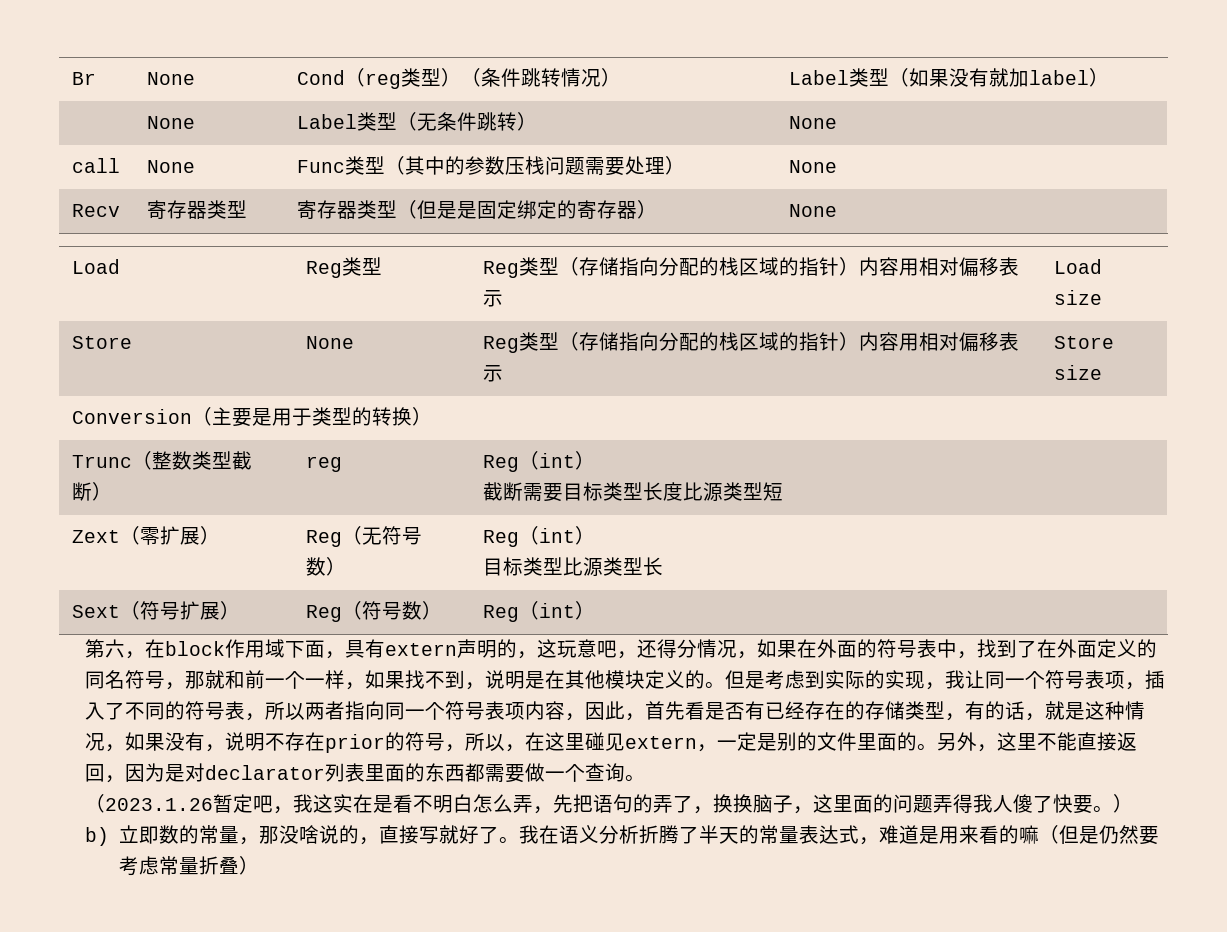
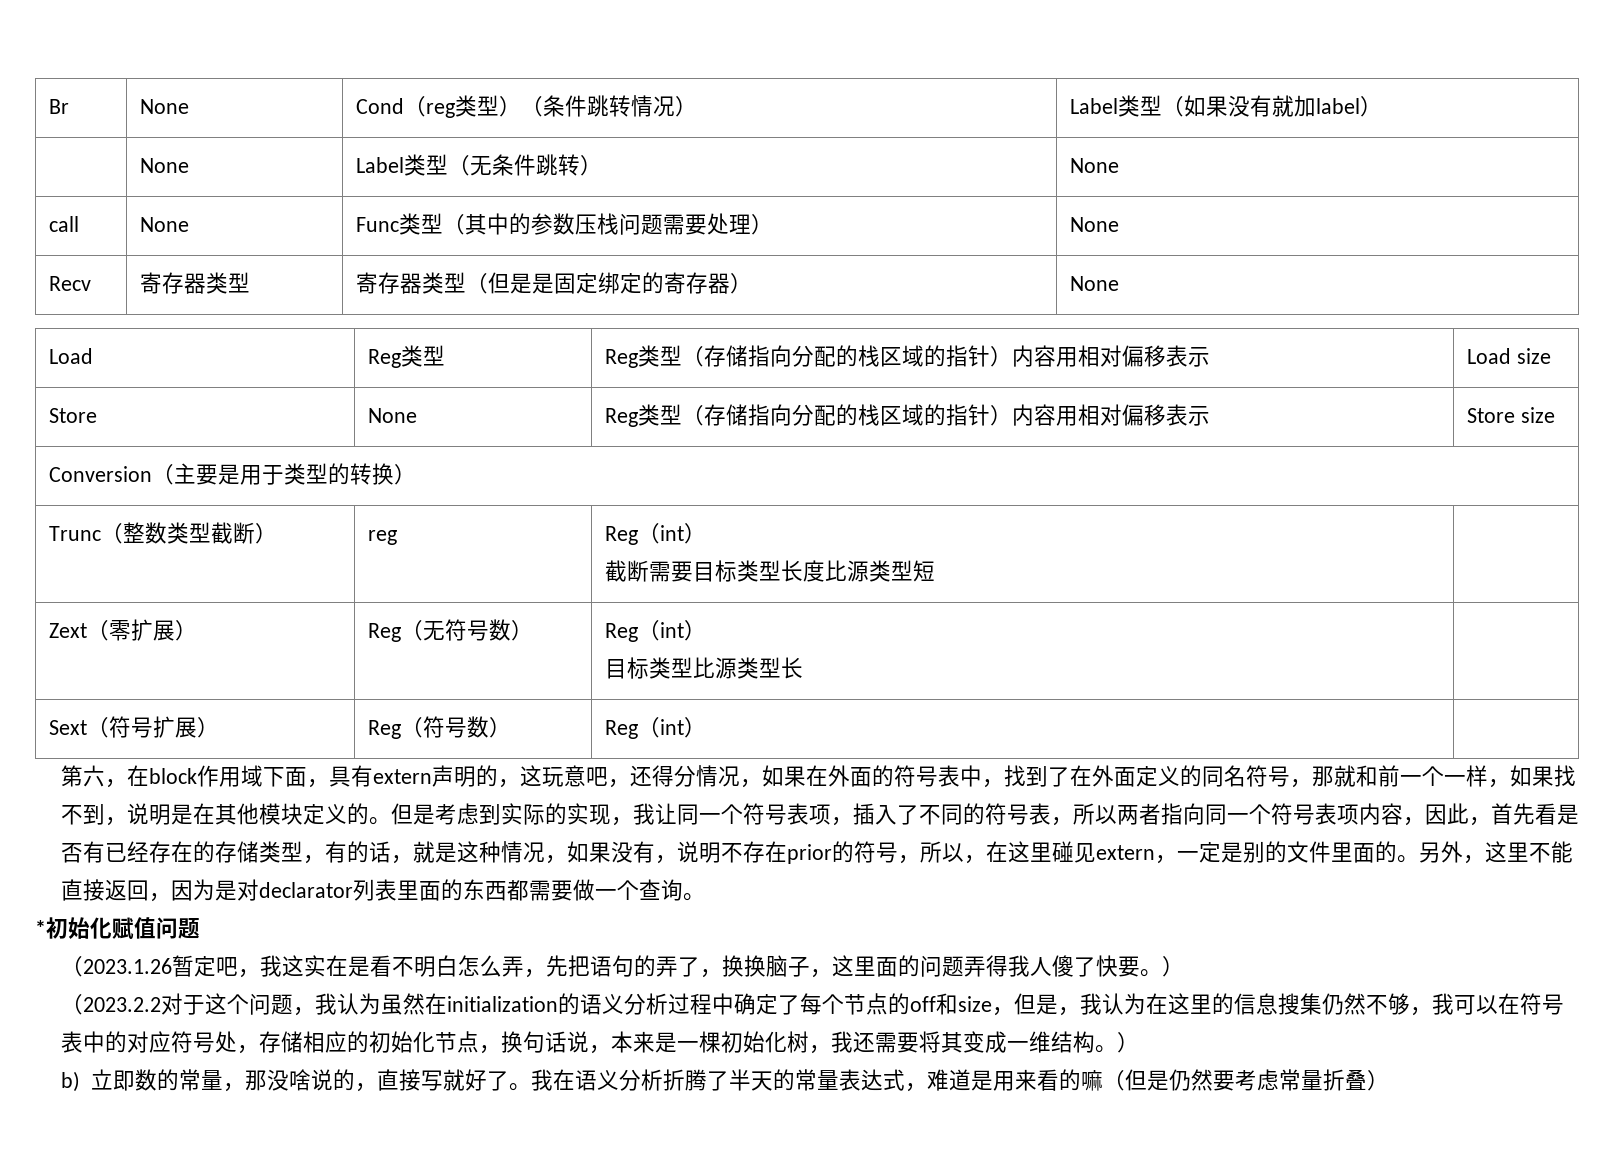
(646, 778) none -> [35,917,200,939] // *初始化赋值问题
(1134, 803) none -> [60,993,1564,1016] [60,1031,1139,1054] // （2023.2.2对于这个问题，我认为虽然在initialization的语义分析过程中确定了每个节点的off和size，但是，我认为在这里的信息搜集仍然不够，我可以在符号表中的对应符号处，存储相应的初始化节点，换句话说，本来是一棵初始化树，我还需要将其变成一维结构。）

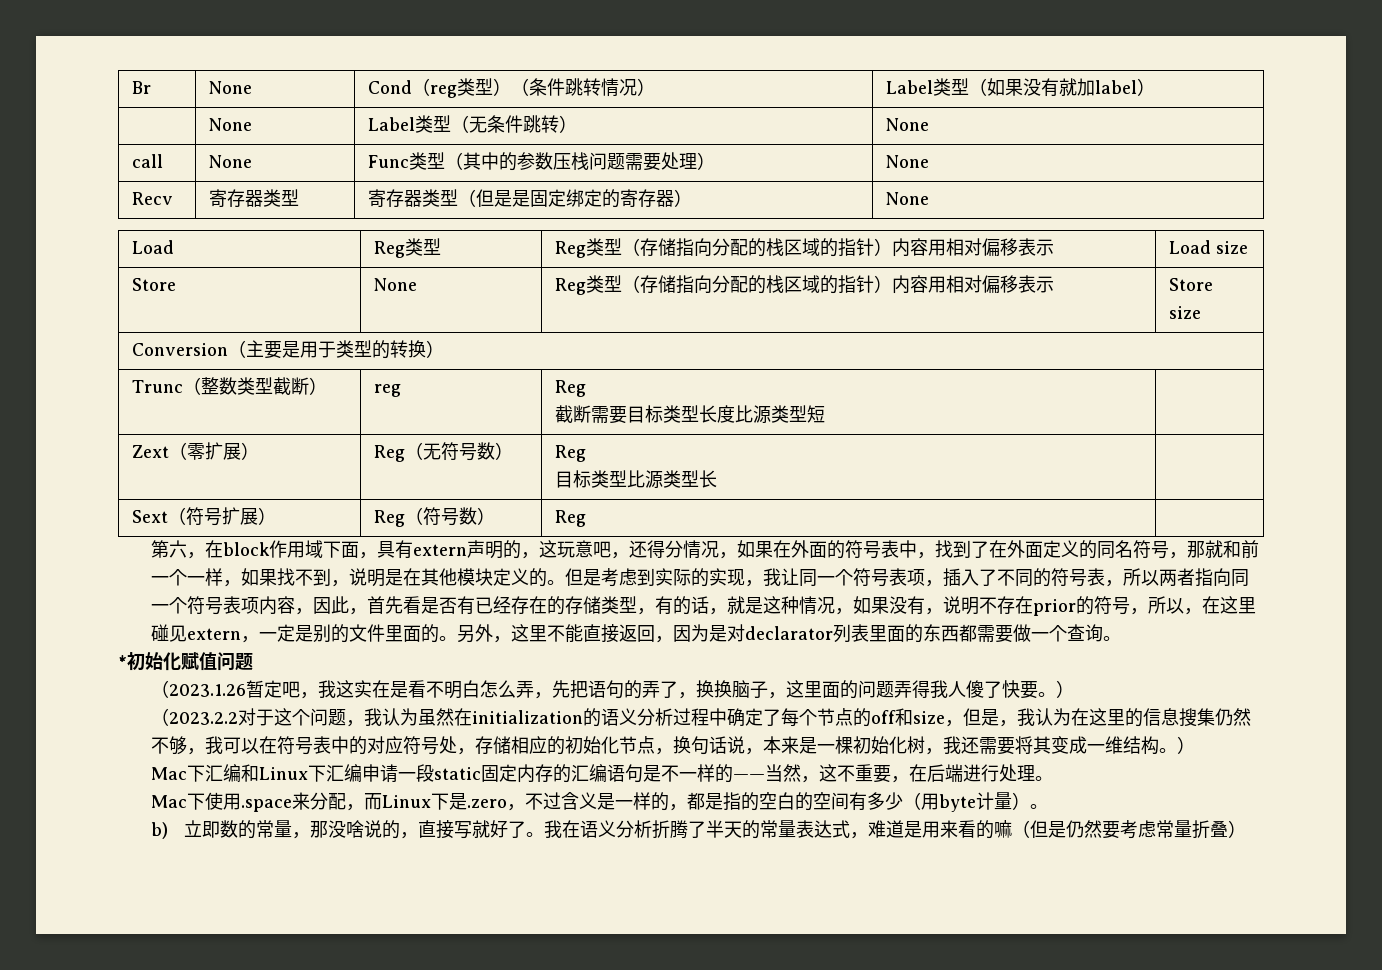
[638,523,707,544] （int） -> (587, 388) none
[638,620,707,641] （int） -> (587, 453) none
[638,717,707,738] （int） -> (587, 518) none
(1139, 1042) none -> [151,764,1054,783] [151,792,1049,812] // Mac下汇编和Linux下汇编申请一段static固定内存的汇编语句是不一样的——当然，这不重要，在后端进行处理。 // Mac下使用.space来分配，而Linux下是.zero，不过含义是一样的，都是指的空白的空间有多少（用byte计量）。

